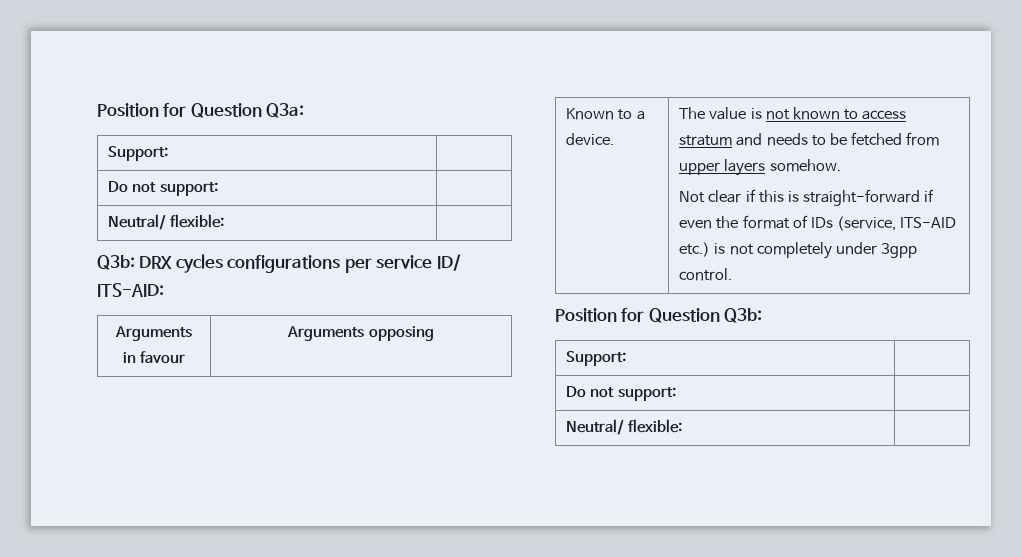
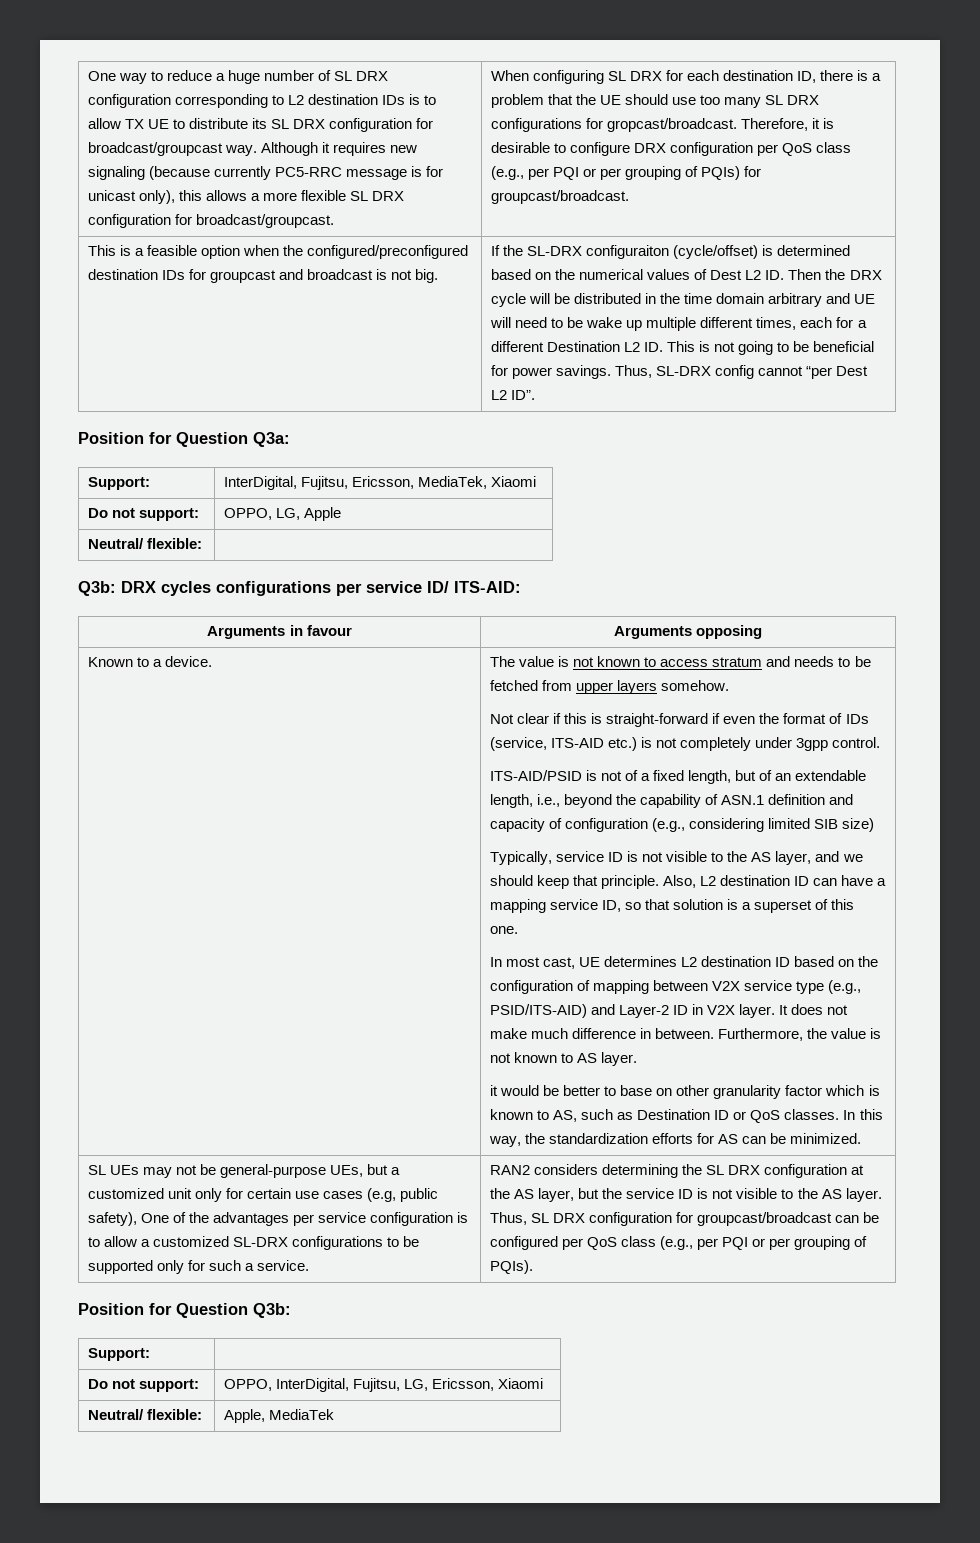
(97, 110) none -> [87,70,389,84] [87,94,437,108] [87,118,434,132] [87,142,418,156] [87,166,444,180] [87,190,405,204] [87,214,335,228] [490,70,882,84] [490,94,820,108] [490,118,835,132] [490,142,852,156] [490,166,762,180] [490,190,629,204] [87,245,469,259] [87,269,439,283] [490,245,851,259] [490,269,882,280] [490,293,876,307] [489,317,867,331] [490,341,875,355] [490,365,869,379] [490,390,536,400] One way to reduce a huge number of SL DRX configuration corresponding to L2 destination IDs is to allow TX UE to distribute its SL DRX configuration for broadcast/groupcast way. Although it requires new signaling (because currently PC5-RRC message is for unicast only), this allows a more flexible SL DRX configuration for broadcast/groupcast. | When configuring SL DRX for each destination ID, there is a problem that the UE should use too many SL DRX configurations for gropcast/broadcast. Therefore, it is desirable to configure DRX configuration per QoS class (e.g., per PQI or per grouping of PQIs) for groupcast/broadcast. // This is a feasible option when the configured/preconfigured destination IDs for groupcast and broadcast is not big. | If the SL-DRX configuraiton (cycle/offset) is determined based on the numerical values of Dest L2 ID. Then the DRX cycle will be distributed in the time domain arbitrary and UE will need to be wake up multiple different times, each for a different Destination L2 ID. This is not going to be beneficial for power savings. Thus, SL-DRX config cannot “per Dest L2 ID”. //
[108,181,218,196] // Do not support: | -> [223,476,537,490] [87,508,200,521] [223,507,342,521] InterDigital, Fujitsu, Ericsson, MediaTek, Xiaomi // Do not support: | OPPO, LG, Apple
(733, 274) none -> [489,770,867,784] [489,794,854,808] [489,818,875,832] [489,851,863,865] [489,875,887,889] [489,899,855,913] [489,926,518,934] [489,956,879,969] [489,980,862,994] [489,1004,849,1018] [489,1028,882,1041] [489,1052,638,1066] [489,1085,880,1099] [489,1109,883,1123] [488,1133,862,1147] [87,1164,401,1178] [87,1188,439,1202] [87,1212,469,1226] [87,1236,420,1250] [87,1260,310,1274] [489,1164,865,1178] [489,1188,882,1202] [489,1212,880,1226] [489,1236,868,1250] [489,1260,533,1274] // ITS-AID/PSID is not of a fixed length, but of an extendable length, i.e., beyond the capability of ASN.1 definition and capacity of configuration (e.g., considering limited SIB size) // Typically, service ID is not visible to the AS layer, and we should keep that principle. Also, L2 destination ID can have a mapping service ID, so that solution is a superset of this one. // In most cast, UE determines L2 destination ID based on the configuration of mapping between V2X service type (e.g., PSID/ITS-AID) and Layer-2 ID in V2X layer. It does not make much difference in between. Furthermore, the value is not known to AS layer. // it would be better to base on other granularity factor which is known to AS, such as Destination ID or QoS classes. In this way, the standardization efforts for AS can be minimized. // SL UEs may not be general-purpose UEs, but a customized unit only for certain use cases (e.g, public safety), One of the advantages per service configuration is to allow a customized SL-DRX configurations to be supported only for such a service. | RAN2 considers determining the SL DRX configuration at the AS layer, but the service ID is not visible to the AS layer. Thus, SL DRX configuration for groupcast/broadcast can be configured per QoS class (e.g., per PQI or per grouping of PQIs).
[566,419,683,435] // Neutral/ flexible: | -> [223,1378,544,1392] [87,1409,203,1420] [223,1409,335,1423] OPPO, InterDigital, Fujitsu, LG, Ericsson, Xiaomi // Neutral/ flexible: | Apple, MediaTek

